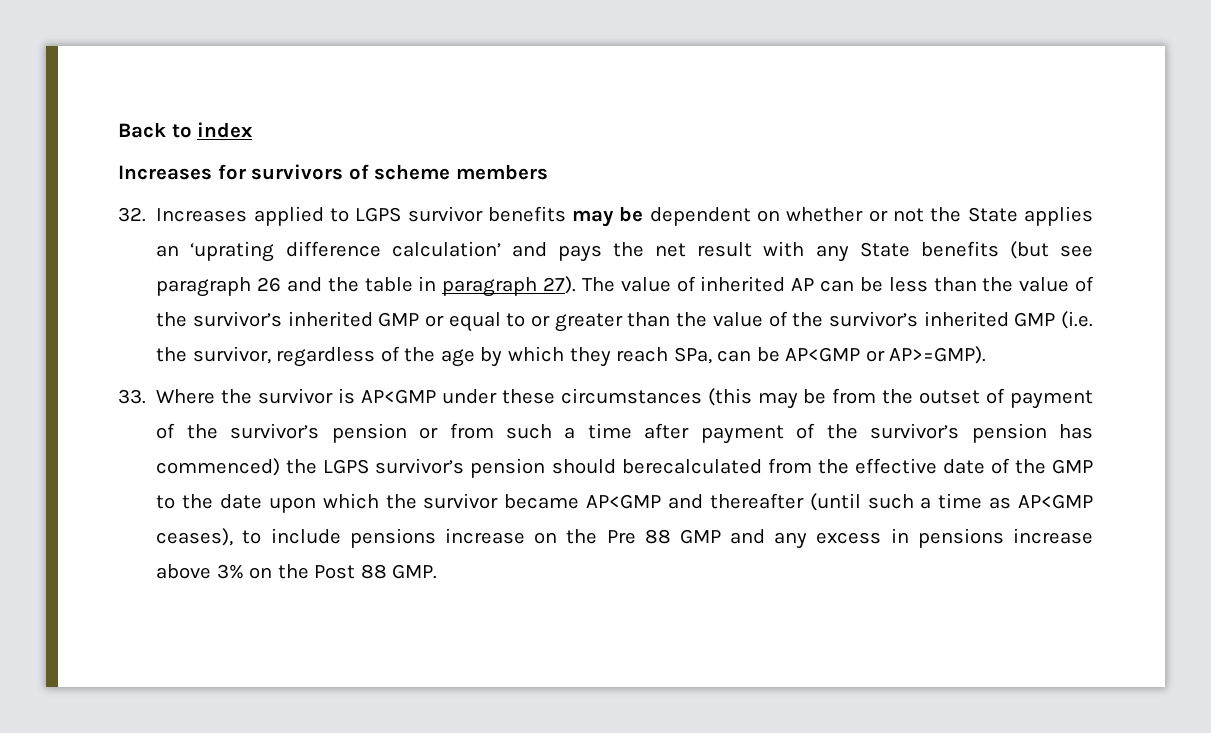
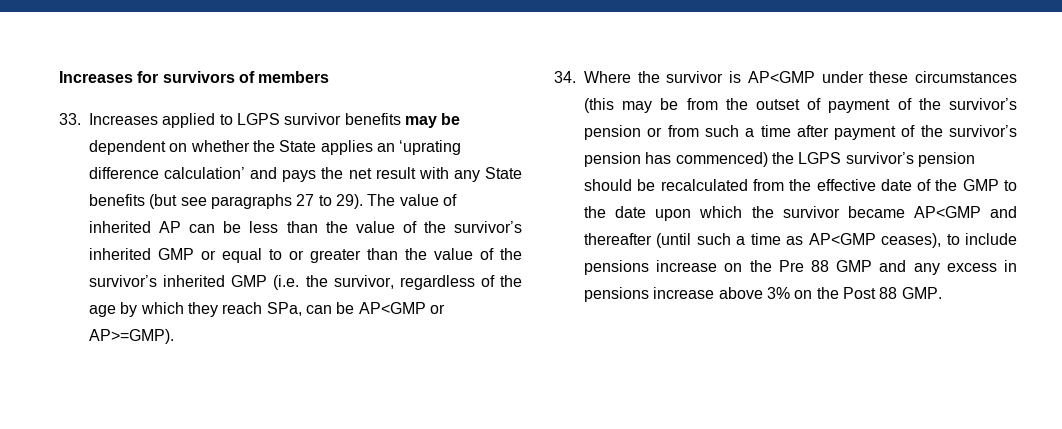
[118,122,253,138] Back to index // -> (59, 77) none
[374,164,451,180] scheme -> (255, 77) none
[118,207,146,222] 32. -> [59,113,81,125] 33.
[868,208,925,222] or not -> (250, 146) none
[156,276,577,297] paragraph 26 and the table in paragraph 27). -> [210,194,363,209] paragraphs 27 to 29).
[118,389,146,404] 33. -> [554,71,576,83] 34.
[621,459,762,474] berecalculated -> [637,179,748,191] be recalculated

